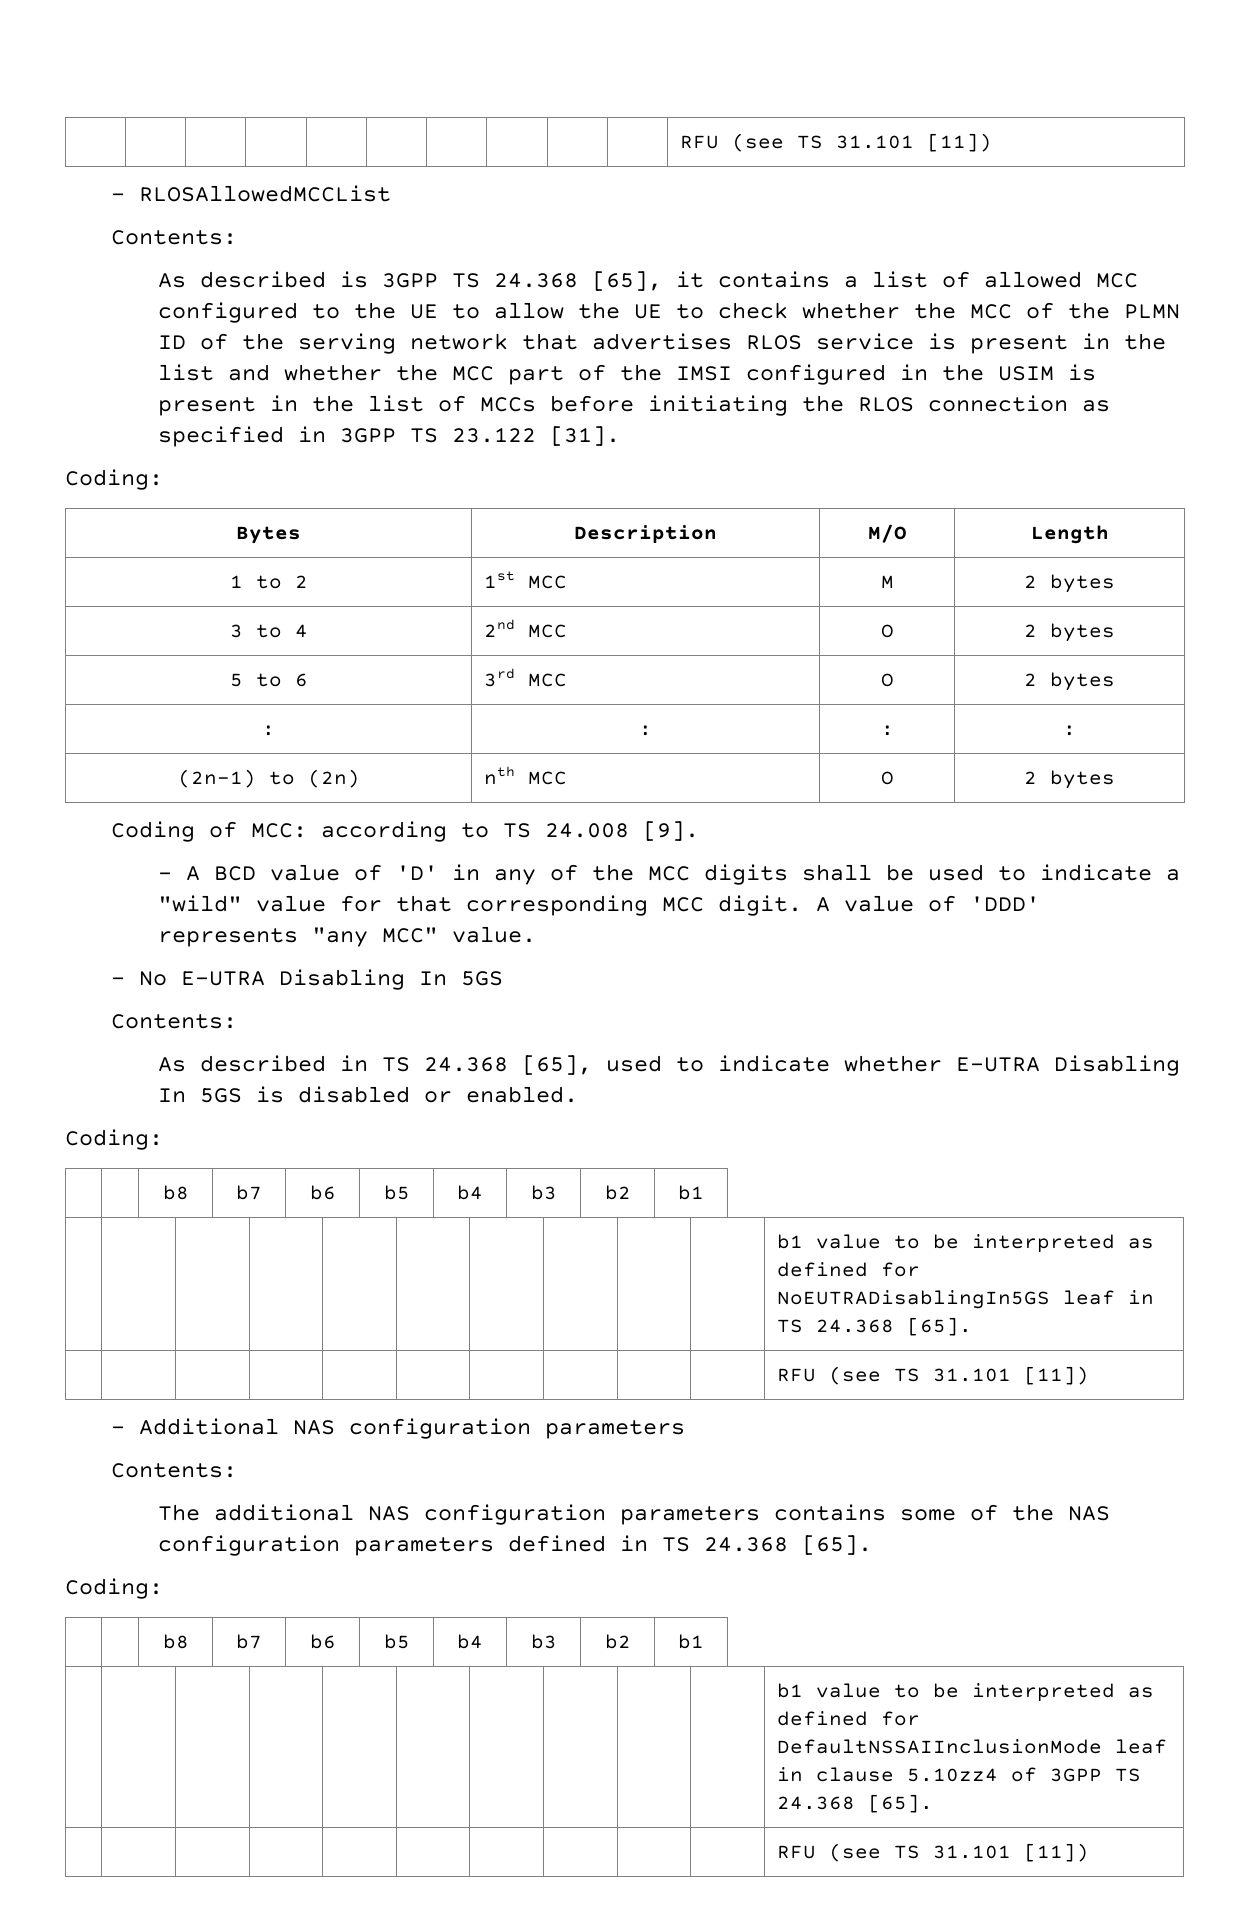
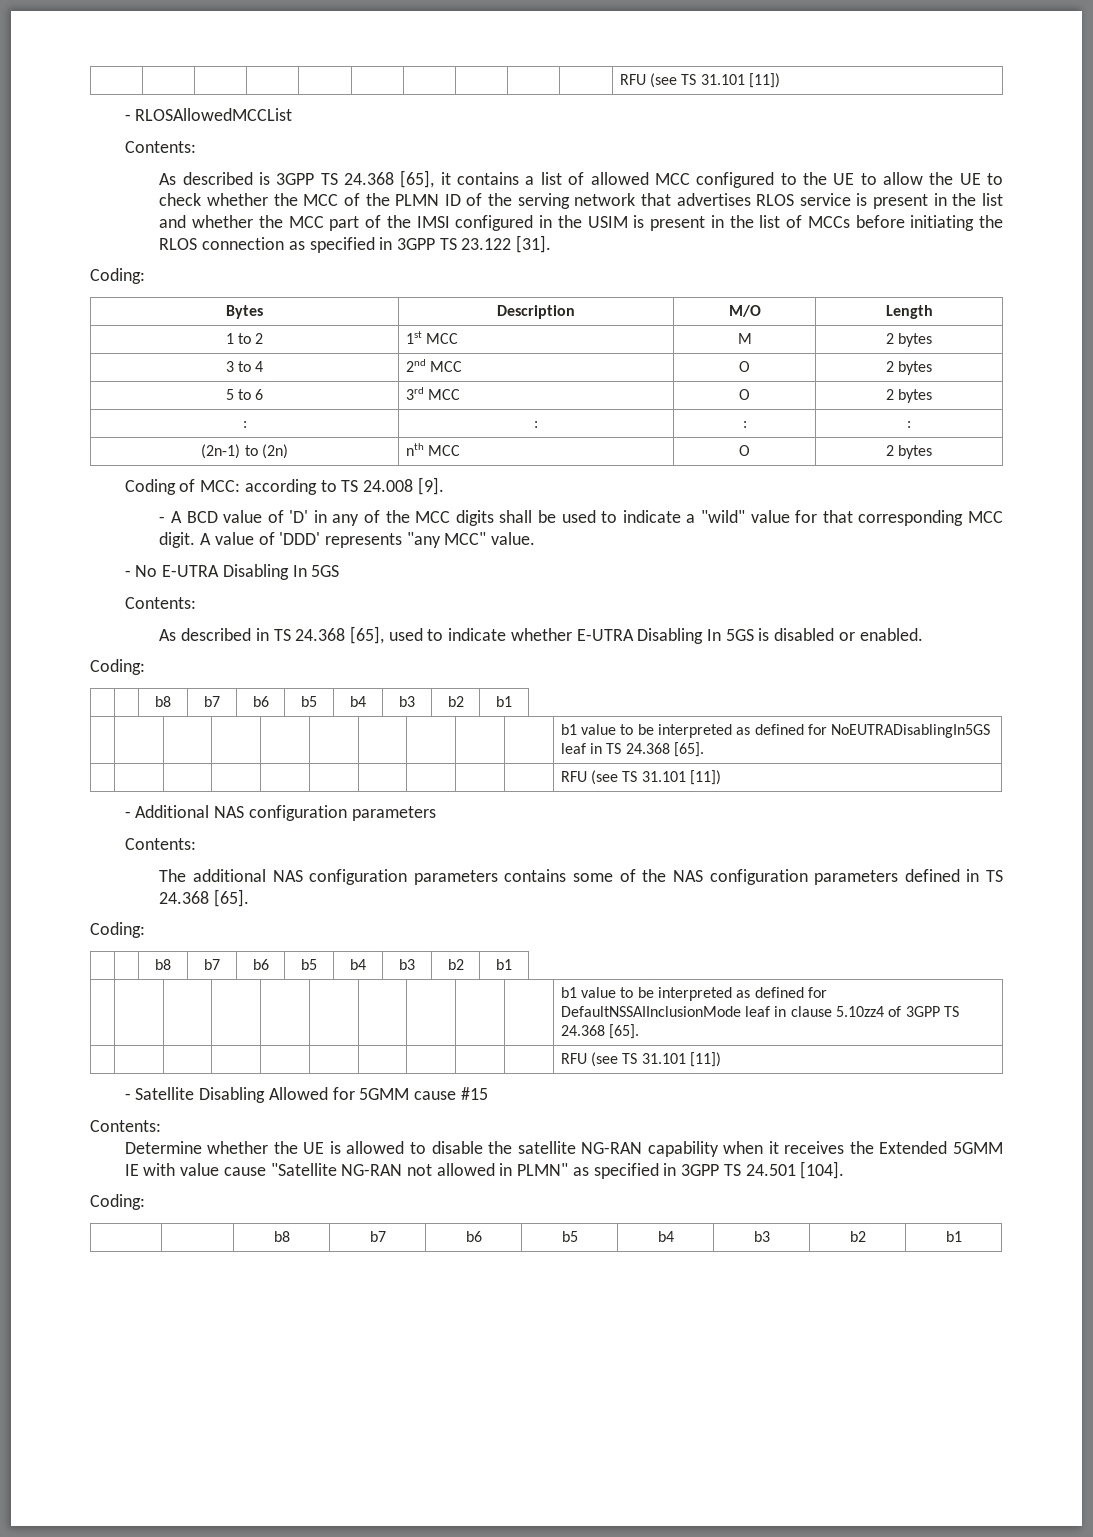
(1089, 1852) none -> [124,1087,488,1103] [90,1120,161,1132] [124,1141,1003,1157] [124,1161,845,1179] [90,1194,145,1210] [273,1231,290,1242] [369,1231,386,1242] [465,1231,482,1242] [561,1231,578,1242] [657,1231,674,1242] [753,1231,770,1242] [849,1231,866,1242] [945,1231,962,1242] // - Satellite Disabling Allowed for 5GMM cause #15 // Contents: // Determine whether the UE is allowed to disable the satellite NG-RAN capability when it receives the Extended 5GMM IE with value cause "Satellite NG-RAN not allowed in PLMN" as specified in 3GPP TS 24.501 [104]. // Coding: // | | b8 | b7 | b6 | b5 | b4 | b3 | b2 | b1

